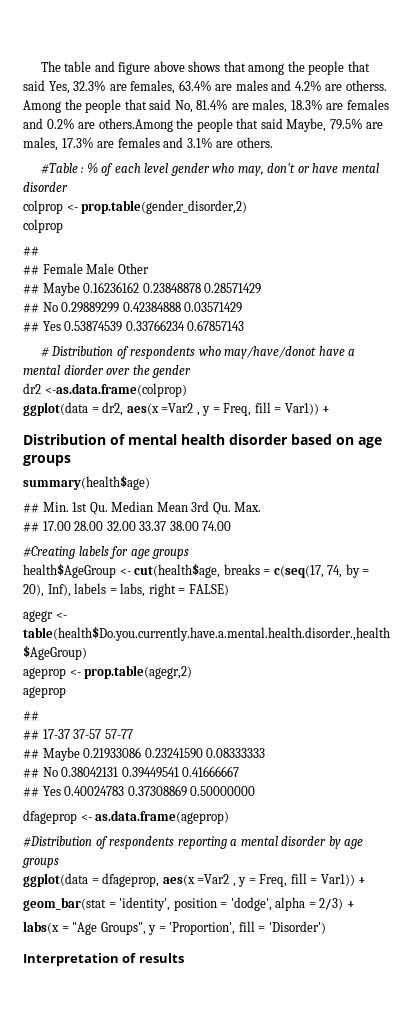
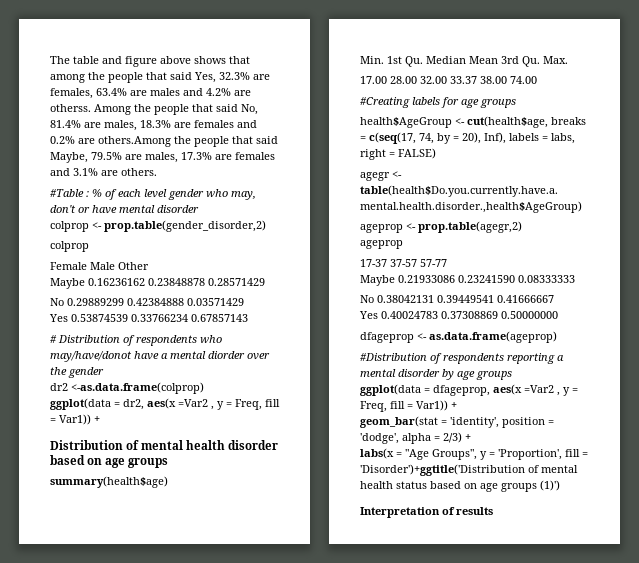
[23,246,39,256] [23,265,39,275] ## // ## -> (89, 246) none
[23,284,39,294] ## -> (149, 266) none
[23,303,39,313] ## -> (265, 282) none
[23,322,39,332] ## -> (244, 302) none
[23,503,39,513] ## -> (168, 482) none
[23,522,39,532] ## -> (568, 60) none
[23,711,39,721] [23,730,39,740] ## // ## -> (403, 244) none
[23,749,39,759] ## -> (447, 263) none
[23,768,39,778] ## -> (575, 279) none
[23,787,39,797] ## -> (554, 299) none
[268,921,326,934] 'Disorder') -> [360,464,578,476] [360,480,560,492] 'Disorder')+ggtitle('Distribution of mental health status based on age groups (1)')

